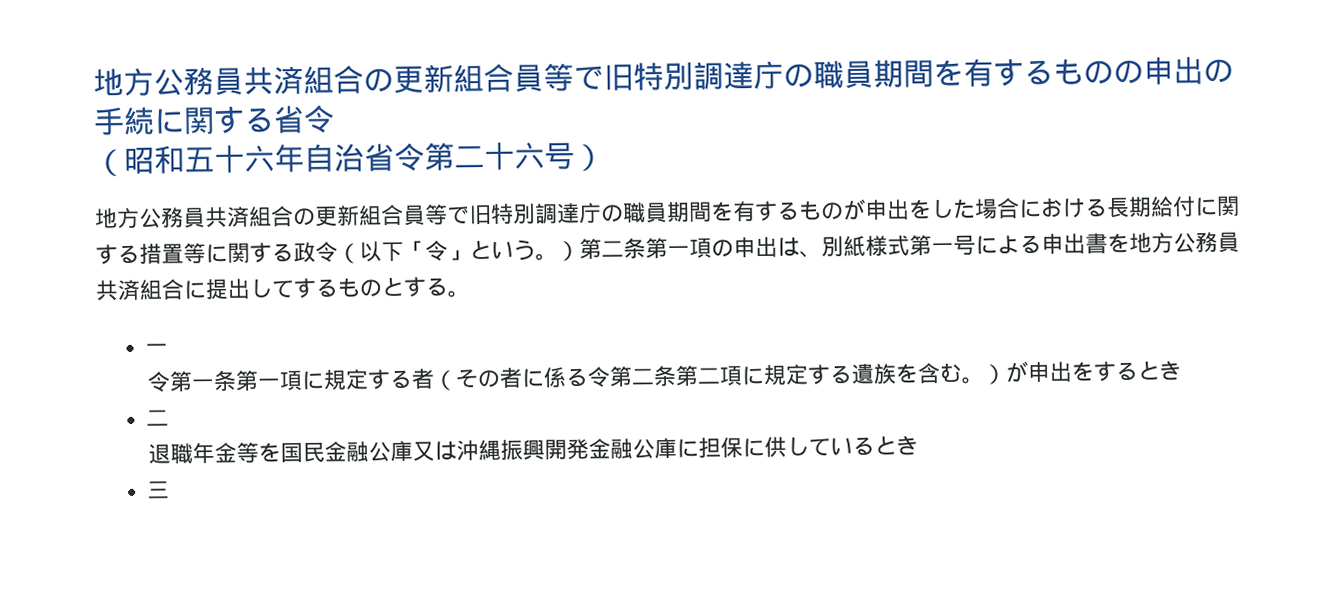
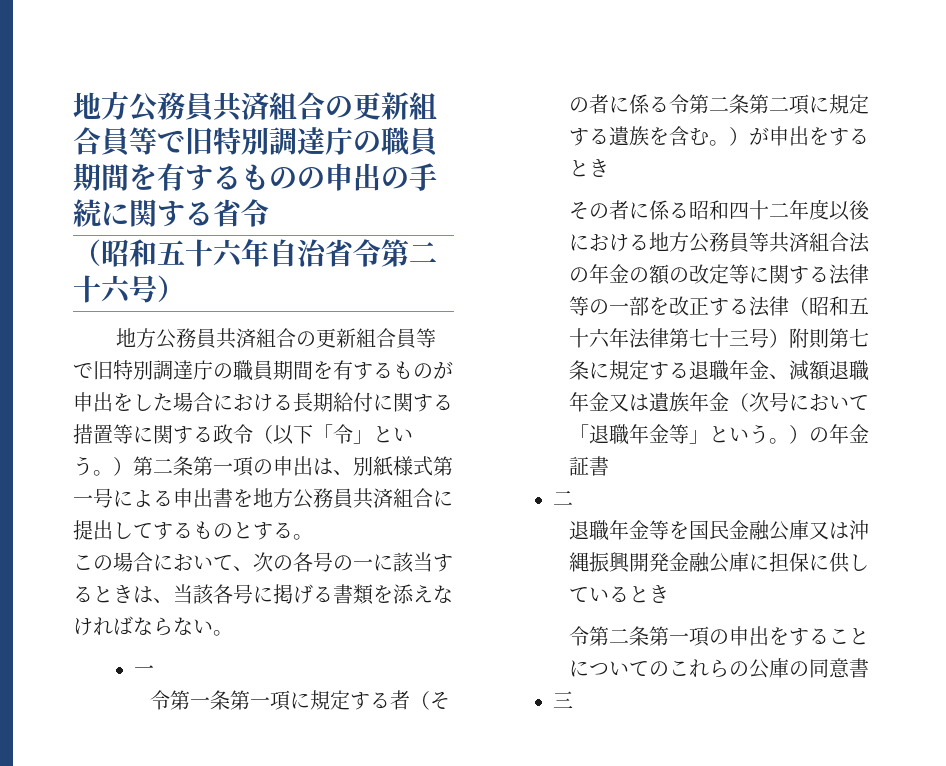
(471, 294) none -> [73,552,453,573] [73,584,453,605] [73,616,233,636] // この場合において、次の各号の一に該当するときは、当該各号に掲げる書類を添えなければならない。
(1182, 370) none -> [569,199,871,221] [569,232,871,253] [569,264,870,285] [569,296,870,317] [569,328,870,349] [569,360,870,381] [569,392,870,412] [569,424,870,445] [569,456,610,476] // その者に係る昭和四十二年度以後における地方公務員等共済組合法の年金の額の改定等に関する法律等の一部を改正する法律（昭和五十六年法律第七十三号）附則第七条に規定する退職年金、減額退職年金又は遺族年金（次号において「退職年金等」という。）の年金証書
(919, 445) none -> [569,626,870,647] [569,658,870,679] // 令第二条第一項の申出をすることについてのこれらの公庫の同意書

